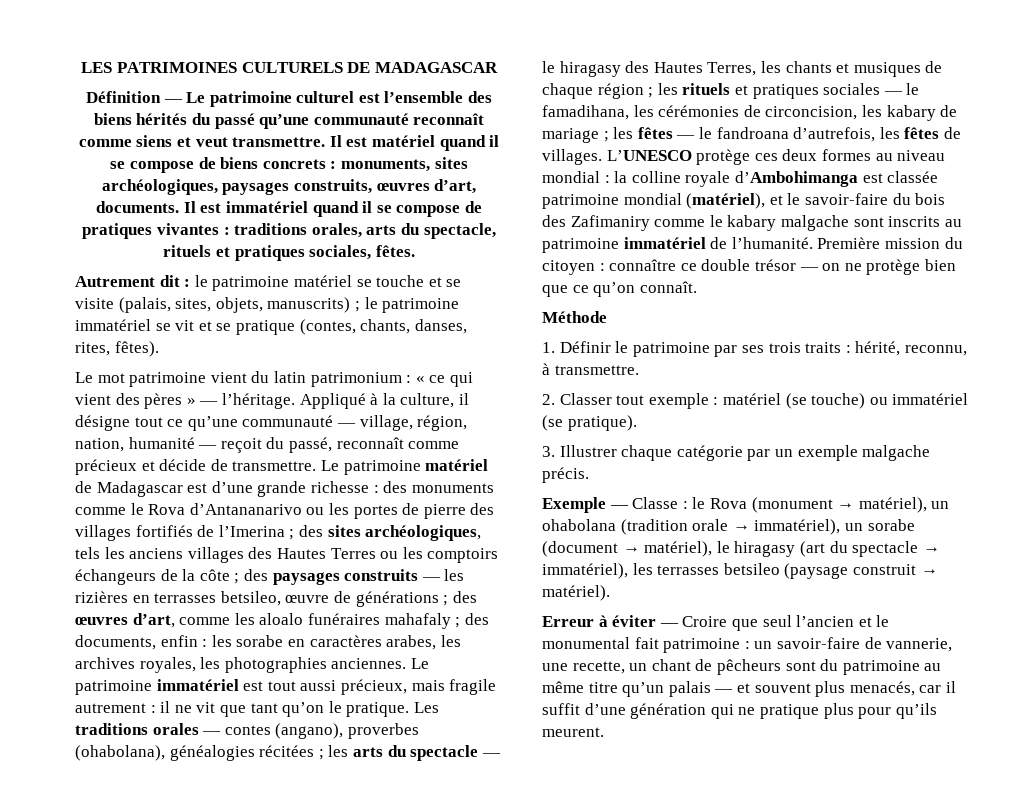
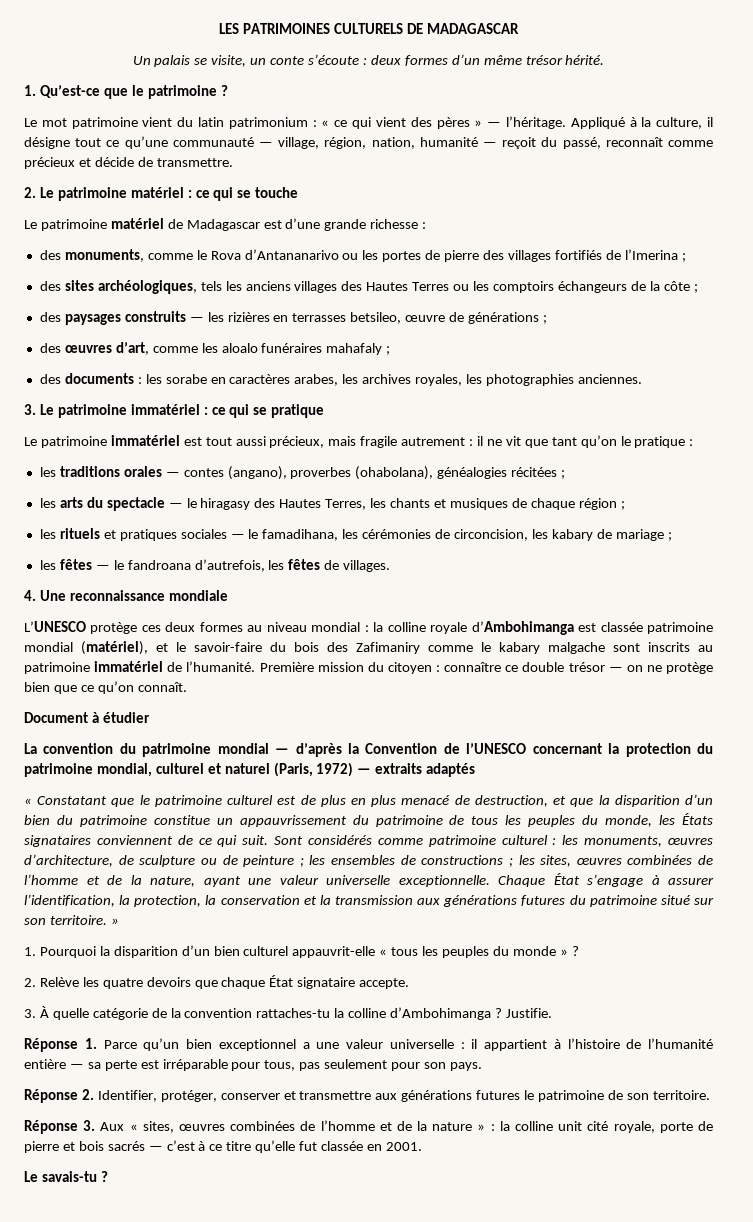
[85,91,493,107] [93,113,485,129] [78,135,500,151] [110,157,468,173] [101,179,477,195] [96,201,482,217] [82,223,496,239] [163,245,415,261] [75,275,462,291] [75,297,460,313] [75,319,467,335] [75,341,159,357] Définition — Le patrimoine culturel est l’ensemble des biens hérités du passé qu’une communauté reconnaît comme siens et veut transmettre. Il est matériel quand il se compose de biens concrets : monuments, sites archéologiques, paysages construits, œuvres d’art, documents. Il est immatériel quand il se compose de pratiques vivantes : traditions orales, arts du spectacle, rituels et pratiques sociales, fêtes. // Autrement dit : le patrimoine matériel se touche et se visite (palais, sites, objets, manuscrits) ; le patrimoine immatériel se vit et se pratique (contes, chants, danses, rites, fêtes). -> [132,54,605,67] [24,85,228,99] Un palais se visite, un conte s’écoute : deux formes d’un même trésor hérité. // 1. Qu’est-ce que le patrimoine ?
(317, 466) none -> [24,187,299,201] // 2. Le patrimoine matériel : ce qui se touche //
[383,481,494,493] des monuments -> [39,249,144,262] // des monuments,
(295, 534) none -> (686, 257) //
(240, 578) none -> (698, 288) //
(449, 600) none -> (547, 319) //
[464,613,489,625] [75,635,198,650] des documents, enfin -> [39,373,134,384] // des documents
(407, 663) none -> [24,404,325,418] // 3. Le patrimoine immatériel : ce qui se pratique //
[346,702,439,717] pratique. Les -> [634,436,694,448] [39,467,56,477] pratique : // les
(324, 754) none -> (566, 474) //
(654, 92) none -> (625, 505) //
(609, 136) none -> (672, 536) //
(602, 157) none -> [24,590,228,601] // 4. Une reconnaissance mondiale //
[542,311,607,323] [542,341,967,357] [542,363,639,375] [542,393,969,409] [542,415,637,431] [542,445,931,461] [542,467,589,483] [542,497,950,513] [542,519,915,535] [542,541,940,557] [542,563,938,579] [542,585,610,601] [542,615,890,631] [542,637,953,653] [542,659,942,675] [542,681,956,697] [542,703,937,719] [542,727,604,737] Méthode // 1. Définir le patrimoine par ses trois traits : hérité, reconnu, à transmettre. // 2. Classer tout exemple : matériel (se touche) ou immatériel (se pratique). // 3. Illustrer chaque catégorie par un exemple malgache précis. // Exemple — Classe : le Rova (monument → matériel), un ohabolana (tradition orale → immatériel), un sorabe (document → matériel), le hiragasy (art du spectacle → immatériel), les terrasses betsileo (paysage construit → matériel). // Erreur à éviter — Croire que seul l’ancien et le monumental fait patrimoine : un savoir-faire de vannerie, une recette, un chant de pêcheurs sont du patrimoine au même titre qu’un palais — et souvent plus menacés, car il suffit d’une génération qui ne pratique plus pour qu’ils meurent. -> [24,712,150,723] [24,743,714,757] [24,762,476,777] [24,794,713,807] [24,813,713,827] [24,835,713,847] [24,854,713,867] [24,873,714,887] [24,894,714,907] [24,915,119,925] [24,945,579,958] [24,975,410,989] [24,1006,552,1020] [24,1038,713,1052] [24,1059,482,1071] [24,1089,710,1103] [24,1120,713,1134] [24,1140,422,1153] [24,1171,108,1182] Document à étudier // La convention du patrimoine mondial — d’après la Convention de l’UNESCO concernant la protection du patrimoine mondial, culturel et naturel (Paris, 1972) — extraits adaptés // « Constatant que le patrimoine culturel est de plus en plus menacé de destruction, et que la disparition d’un bien du patrimoine constitue un appauvrissement du patrimoine de tous les peuples du monde, les États signataires conviennent de ce qui suit. Sont considérés comme patrimoine culturel : les monuments, œuvres d’architecture, de sculpture ou de peinture ; les ensembles de constructions ; les sites, œuvres combinées de l’homme et de la nature, ayant une valeur universelle exceptionnelle. Chaque État s’engage à assurer l’identification, la protection, la conservation et la transmission aux générations futures du patrimoine situé sur son territoire. » // 1. Pourquoi la disparition d’un bien culturel appauvrit-elle « tous les peuples du monde » ? // 2. Relève les quatre devoirs que chaque État signataire accepte. // 3. À quelle catégorie de la convention rattaches-tu la colline d’Ambohimanga ? Justifie. // Réponse 1. Parce qu’un bien exceptionnel a une valeur universelle : il appartient à l’histoire de l’humanité entière — sa perte est irréparable pour tous, pas seulement pour son pays. // Réponse 2. Identifier, protéger, conserver et transmettre aux générations futures le patrimoine de son territoire. // Réponse 3. Aux « sites, œuvres combinées de l’homme et de la nature » : la colline unit cité royale, porte de pierre et bois sacrés — c’est à ce titre qu’elle fut classée en 2001. // Le savais-tu ?

